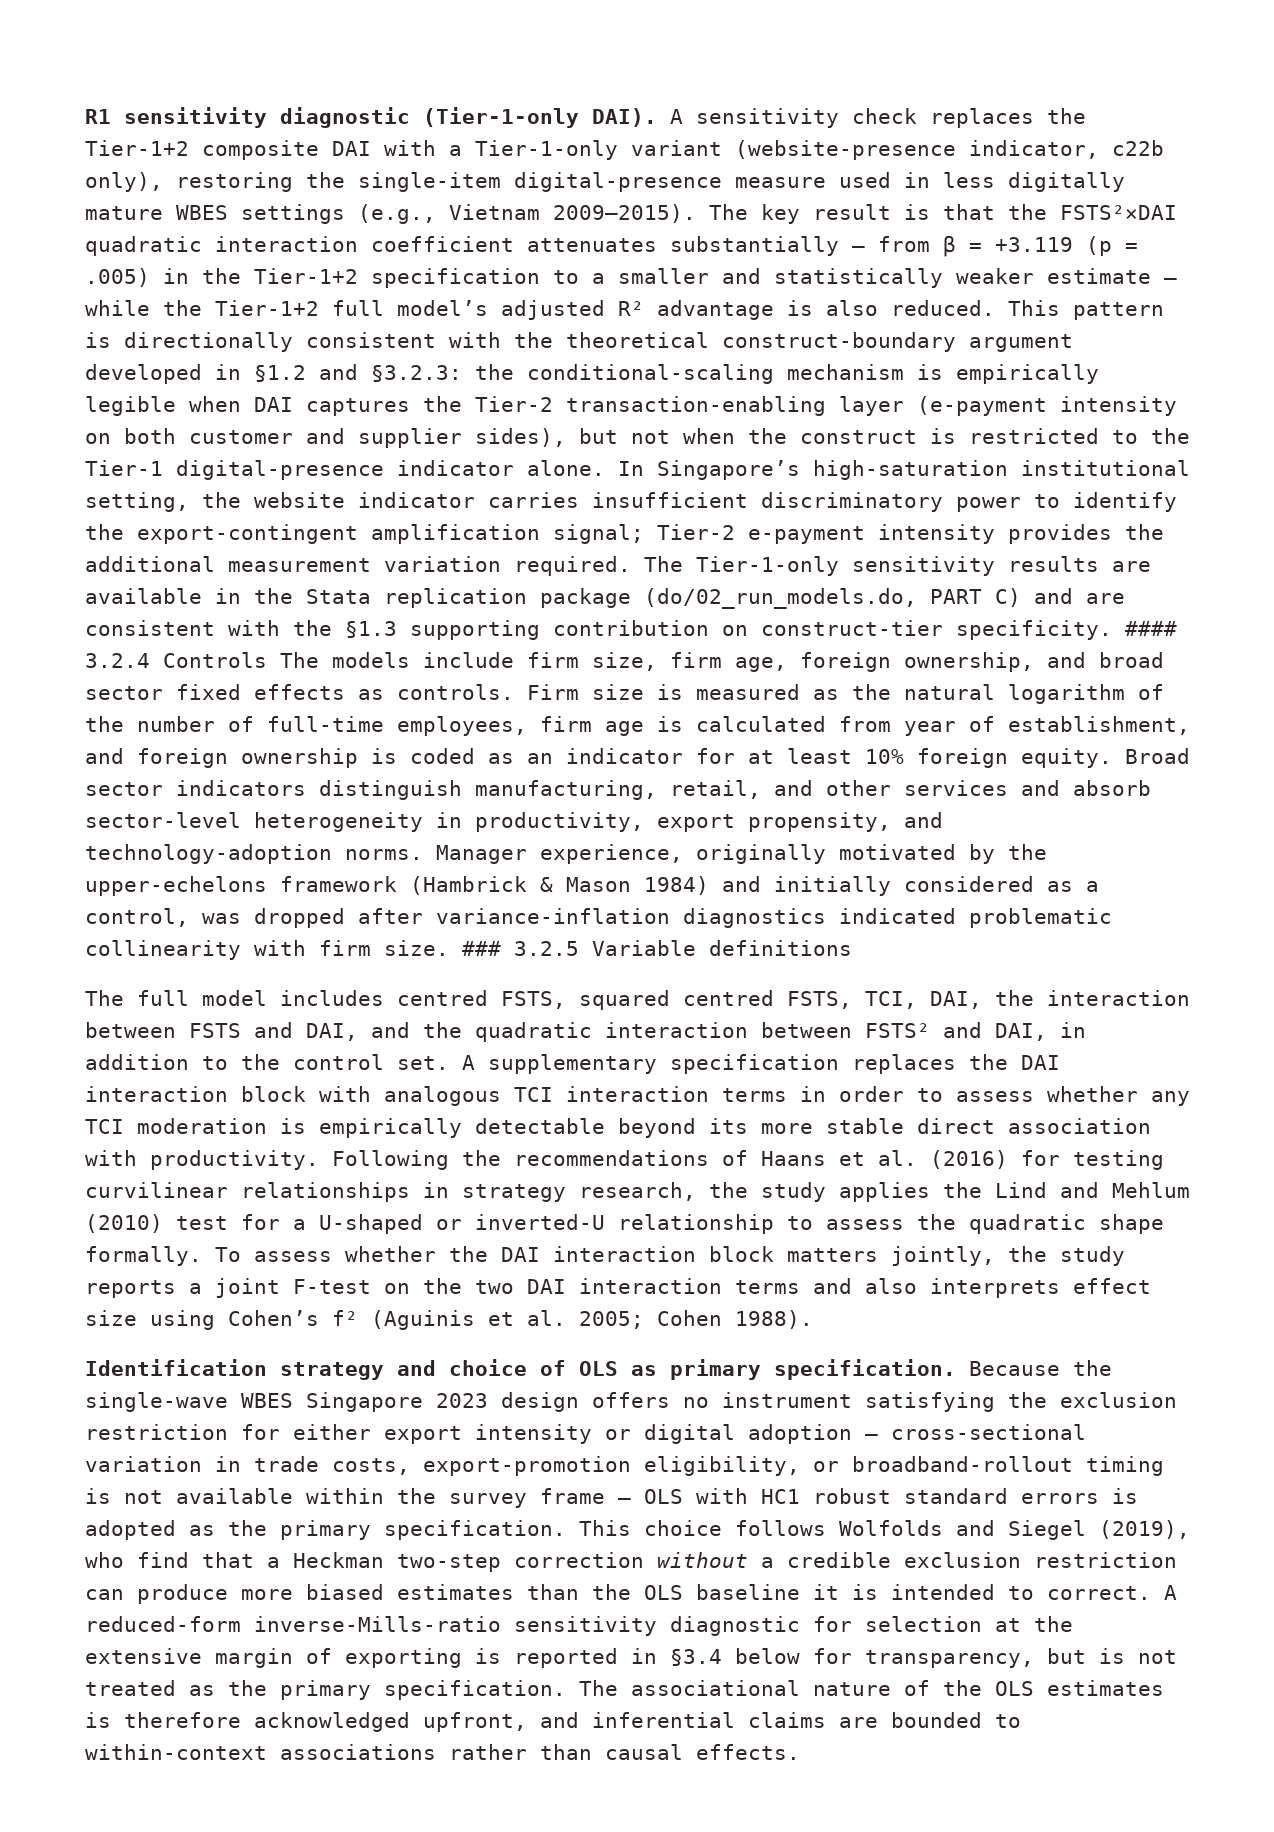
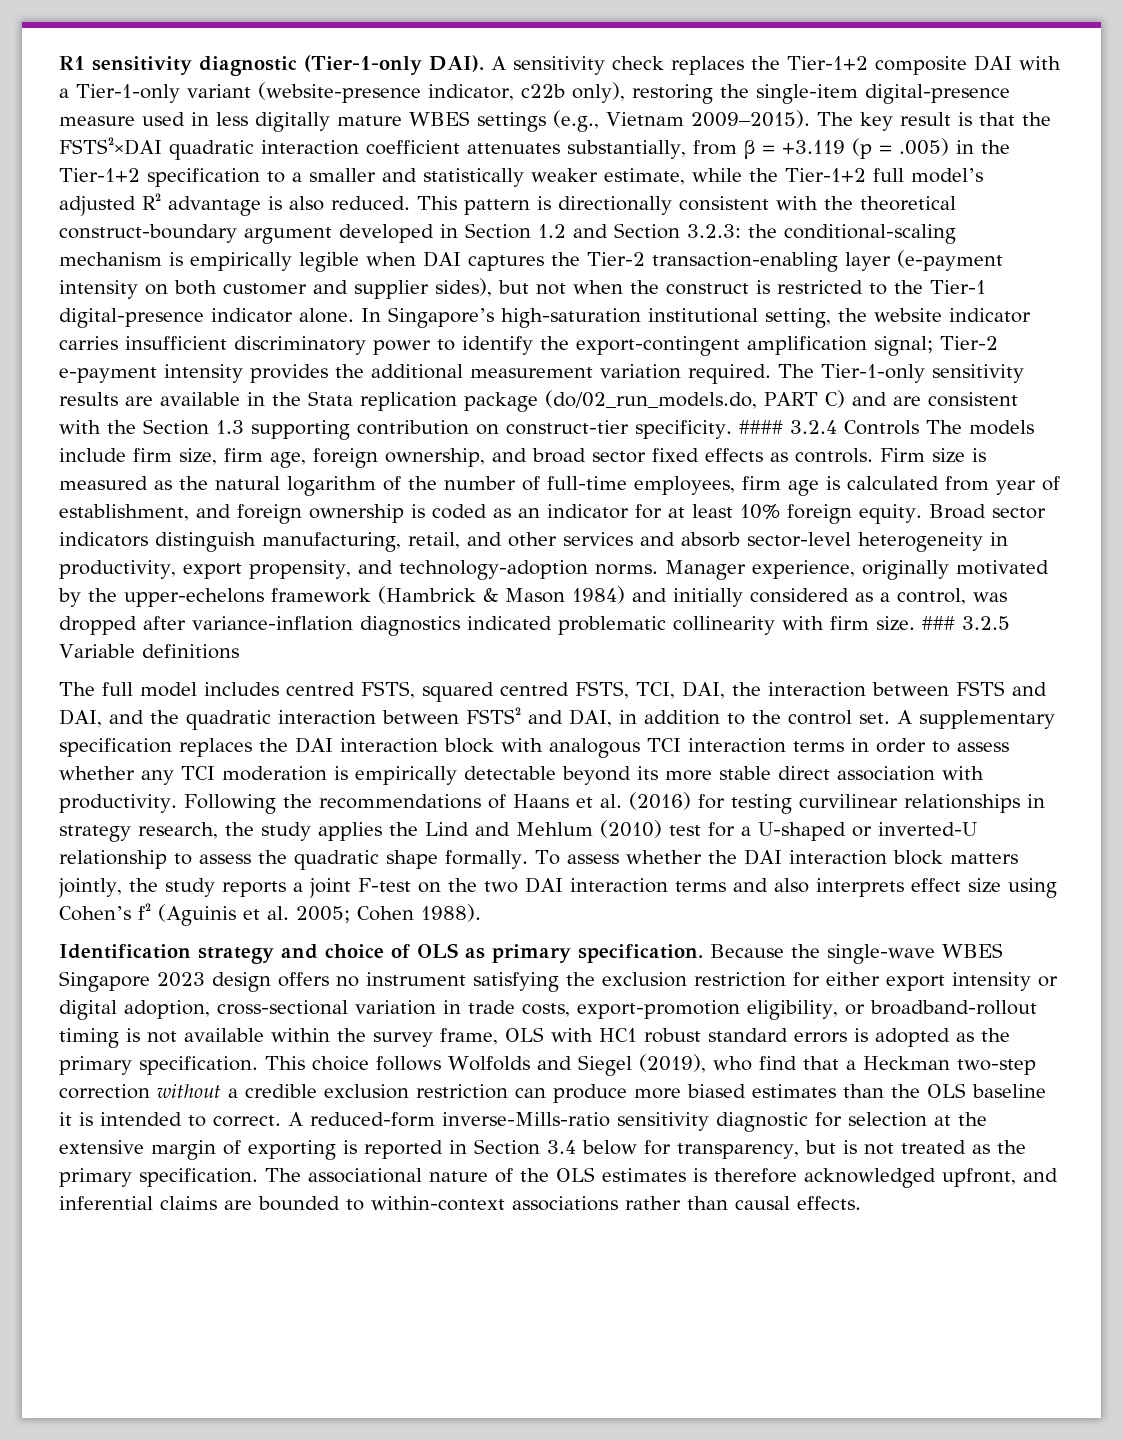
[670,236,865,256] substantially — -> [567,140,686,159] substantially,
[1047,268,1177,284] estimate — -> [604,168,685,185] estimate,
[254,364,462,382] §1.2 and §3.2.3: -> [465,223,741,239] Section 1.2 and Section 3.2.3:
[345,621,397,638] §1.3 -> [143,419,244,435] Section 1.3
[748,1424,878,1444] adoption — -> [124,1000,210,1019] adoption,
[540,1488,631,1504] frame — -> [440,1028,498,1045] frame,
[670,1649,722,1666] §3.4 -> [474,1139,576,1155] Section 3.4

